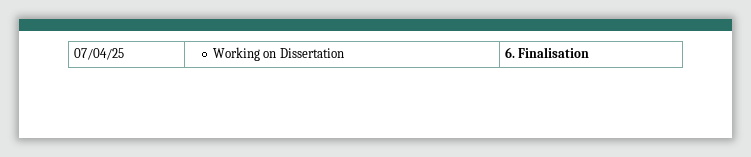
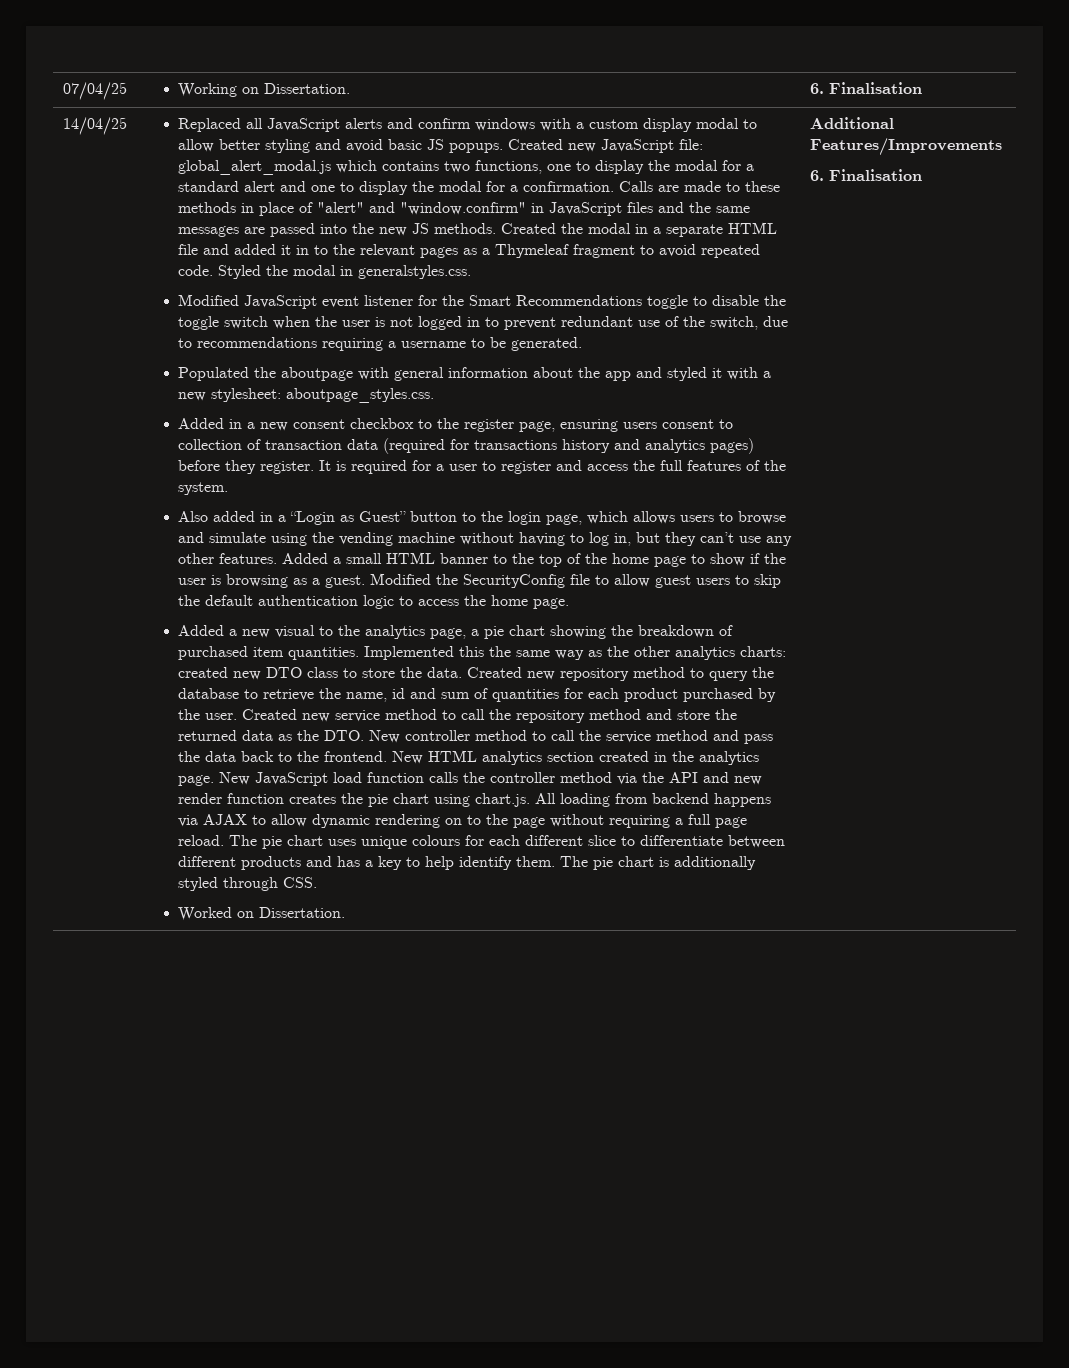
[279,48,344,58] [504,47,590,58] Dissertation | 6. Finalisation -> [264,83,351,94] [809,82,922,94] [62,117,127,135] [178,118,758,132] [178,139,704,153] [178,160,755,175] [178,181,781,195] [178,202,751,216] [178,222,778,237] [178,244,761,258] [178,265,472,279] [178,294,787,309] [178,316,789,330] [178,337,583,351] [178,367,772,381] [178,388,435,403] [178,418,734,432] [178,438,755,454] [178,460,787,474] [178,482,229,495] [178,511,787,525] [178,532,793,546] [178,552,787,567] [178,573,782,588] [178,595,570,609] [178,625,734,639] [178,646,787,660] [178,667,775,681] [178,688,777,702] [178,709,738,723] [178,730,774,744] [178,750,760,765] [178,772,763,786] [178,793,772,807] [178,814,748,828] [178,835,786,849] [178,856,757,870] [178,877,318,891] [178,907,346,921] [809,117,894,129] [809,138,1002,156] [809,169,922,181] Dissertation. | 6. Finalisation // 14/04/25 | Replaced all JavaScript alerts and confirm windows with a custom display modal to allow better styling and avoid basic JS popups. Created new JavaScript file: global_alert_modal.js which contains two functions, one to display the modal for a standard alert and one to display the modal for a confirmation. Calls are made to these methods in place of "alert" and "window.confirm" in JavaScript files and the same messages are passed into the new JS methods. Created the modal in a separate HTML file and added it in to the relevant pages as a Thymeleaf fragment to avoid repeated code. Styled the modal in generalstyles.css. // Modified JavaScript event listener for the Smart Recommendations toggle to disable the toggle switch when the user is not logged in to prevent redundant use of the switch, due to recommendations requiring a username to be generated. // Populated the aboutpage with general information about the app and styled it with a new stylesheet: aboutpage_styles.css. // Added in a new consent checkbox to the register page, ensuring users consent to collection of transaction data (required for transactions history and analytics pages) before they register. It is required for a user to register and access the full features of the system. // Also added in a “Login as Guest” button to the login page, which allows users to browse and simulate using the vending machine without having to log in, but they can’t use any other features. Added a small HTML banner to the top of the home page to show if the user is browsing as a guest. Modified the SecurityConfig file to allow guest users to skip the default authentication logic to access the home page. // Added a new visual to the analytics page, a pie chart showing the breakdown of purchased item quantities. Implemented this the same way as the other analytics charts: created new DTO class to store the data. Created new repository method to query the database to retrieve the name, id and sum of quantities for each product purchased by the user. Created new service method to call the repository method and store the returned data as the DTO. New controller method to call the service method and pass the data back to the frontend. New HTML analytics section created in the analytics page. New JavaScript load function calls the controller method via the API and new render function creates the pie chart using chart.js. All loading from backend happens via AJAX to allow dynamic rendering on to the page without requiring a full page reload. The pie chart uses unique colours for each different slice to differentiate between different products and has a key to help identify them. The pie chart is additionally styled through CSS. // Worked on Dissertation. | Additional Features/Improvements // 6. Finalisation

